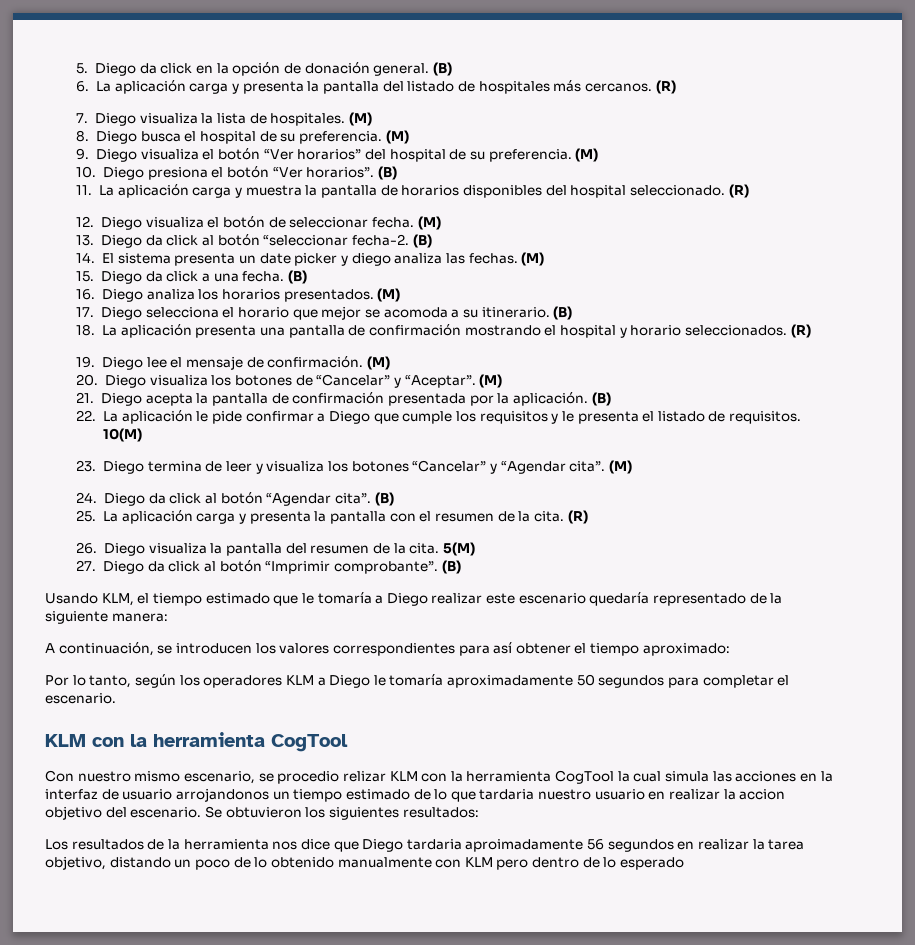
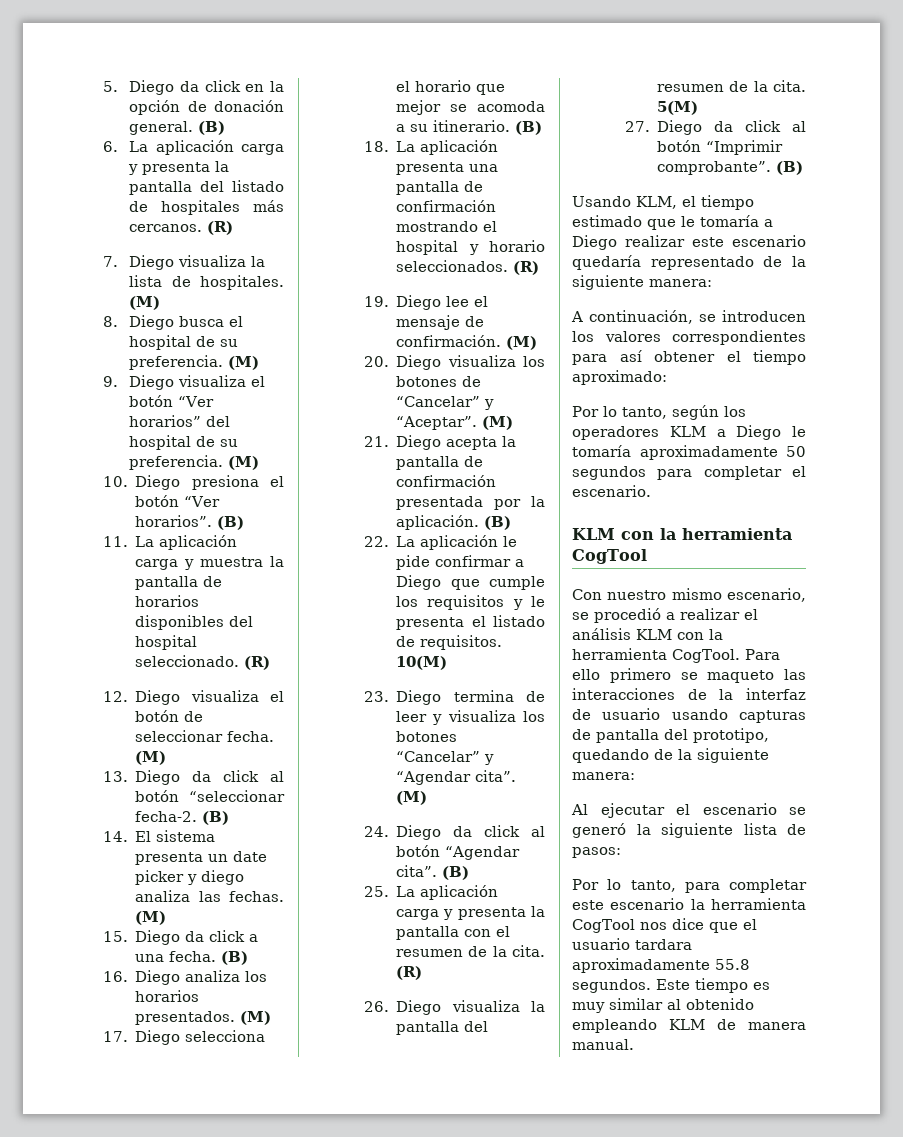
[277,770,833,784] [45,788,786,802] [45,806,479,820] [45,839,805,852] [45,856,685,870] procedio relizar KLM con la herramienta CogTool la cual simula las acciones en la interfaz de usuario arrojandonos un tiempo estimado de lo que tardaria nuestro usuario en realizar la accion objetivo del escenario. Se obtuvieron los siguientes resultados: // Los resultados de la herramienta nos dice que Diego tardaria aproimadamente 56 segundos en realizar la tarea objetivo, distando un poco de lo obtenido manualmente con KLM pero dentro de lo esperado -> [594,608,758,623] [572,628,723,640] [572,648,780,663] [572,668,806,683] [572,688,806,700] [572,708,806,723] [572,728,769,743] [572,748,769,763] [572,772,635,780] [571,803,806,818] [572,823,806,838] [572,847,621,858] [572,879,807,893] [572,898,806,910] [572,918,757,933] [572,938,692,950] [572,958,750,973] [572,978,770,993] [572,998,754,1013] [572,1019,806,1033] [572,1039,634,1050] procedió a realizar el análisis KLM con la herramienta CogTool. Para ello primero se maqueto las interacciones de la interfaz de usuario usando capturas de pantalla del prototipo, quedando de la siguiente manera: // Al ejecutar el escenario se generó la siguiente lista de pasos: // Por lo tanto, para completar este escenario la herramienta CogTool nos dice que el usuario tardara aproximadamente 55.8 segundos. Este tiempo es muy similar al obtenido empleando KLM de manera manual.

